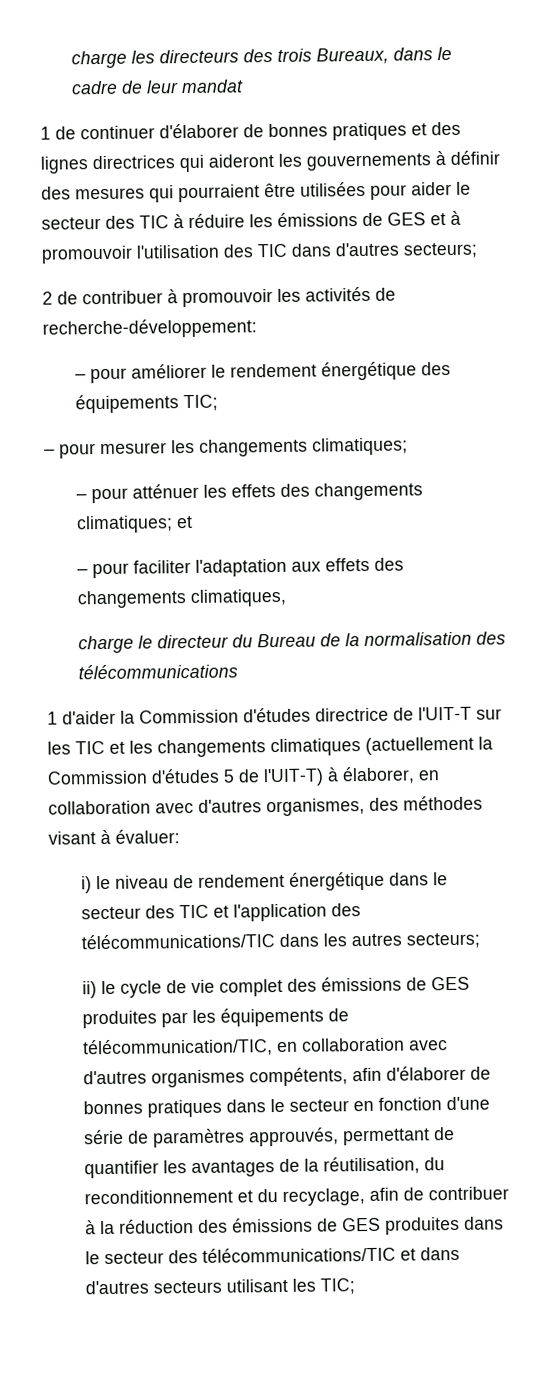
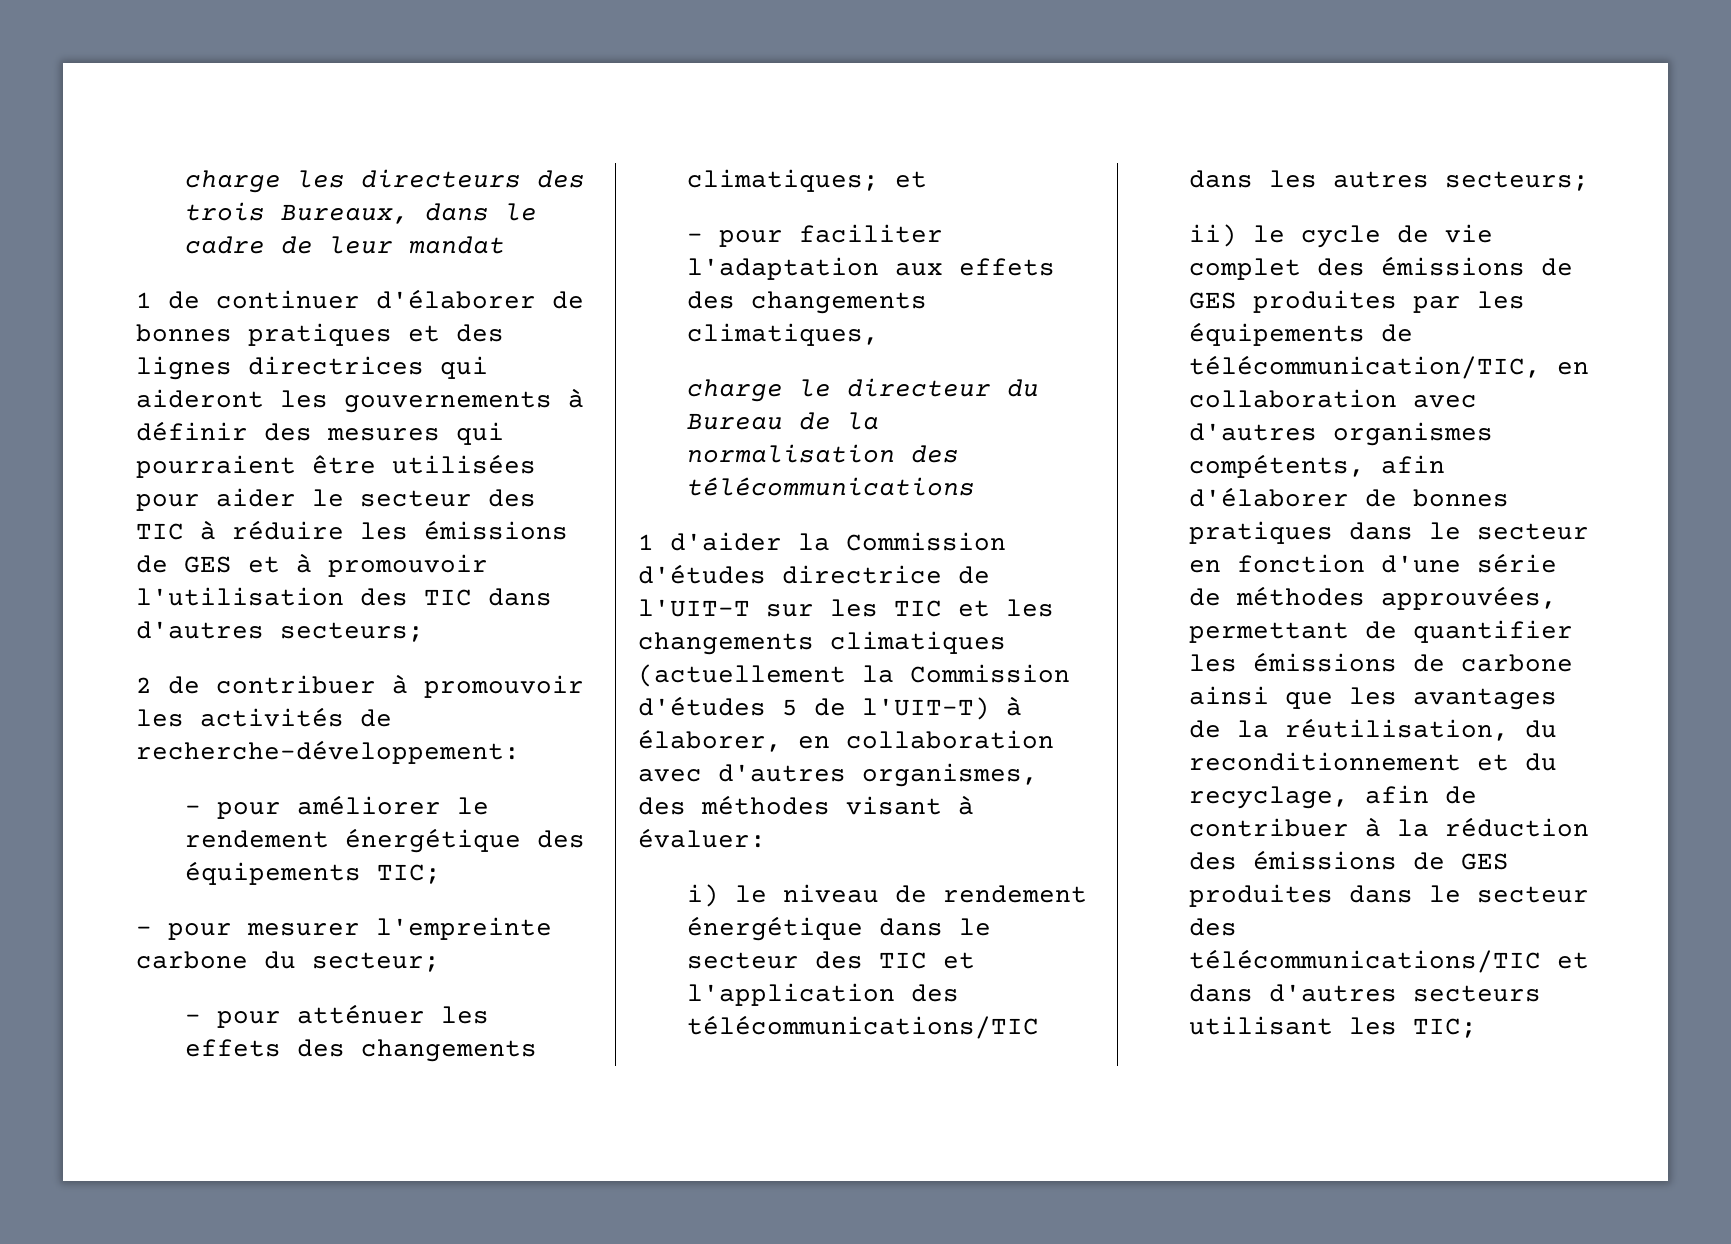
[171,437,408,457] les changements climatiques; -> [376,917,552,940] [136,951,440,972] l'empreinte carbone du secteur;
[152,1127,339,1148] paramètres approuvés, -> [1235,586,1557,610] méthodes approuvées,
(187, 1167) none -> [1252,652,1573,672] [1188,686,1397,709] émissions de carbone ainsi que les

